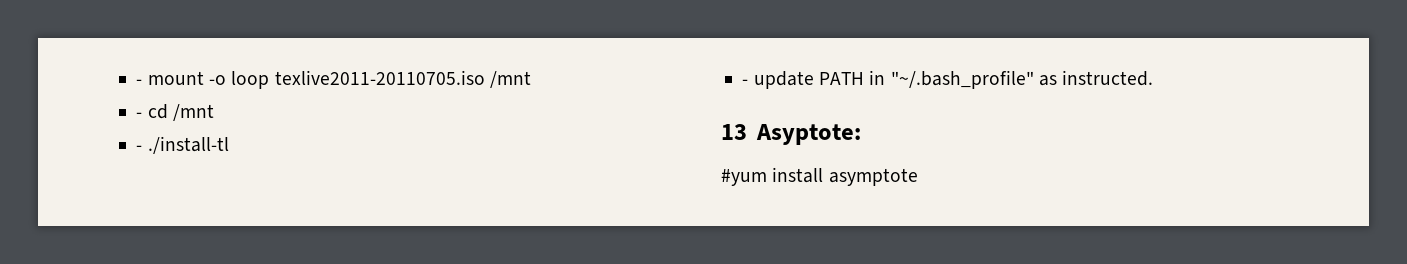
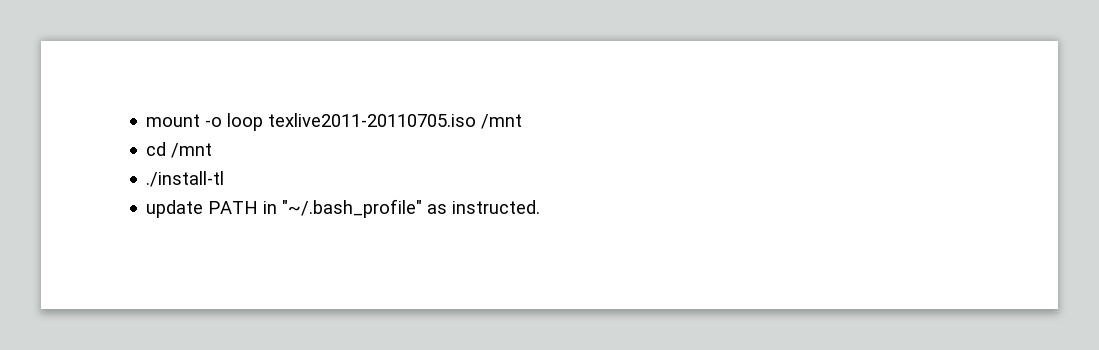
[136,79,143,85] - -> (146, 120) none
[136,112,143,118] - -> (523, 121) none
[136,145,143,151] - -> (213, 150) none
[742,79,749,85] - -> (225, 179) none
[721,124,861,145] [721,167,918,186] // 13 Asyptote: // #yum install asymptote -> (541, 207) none

